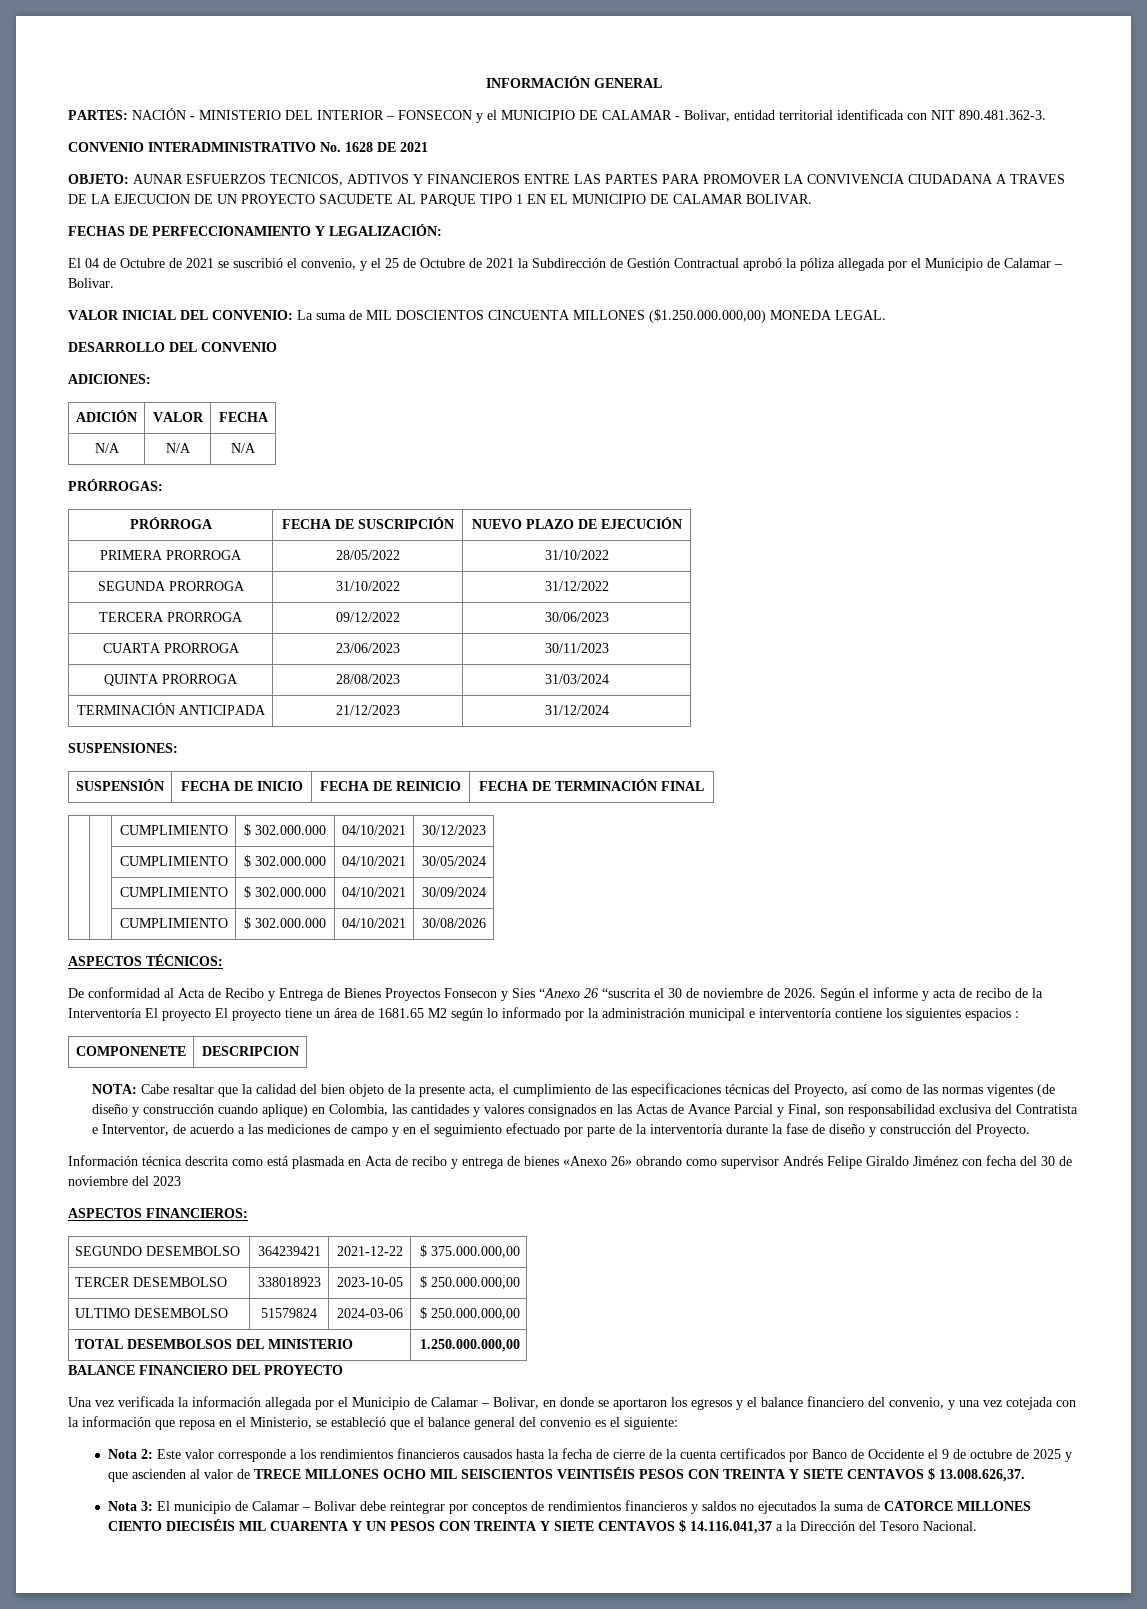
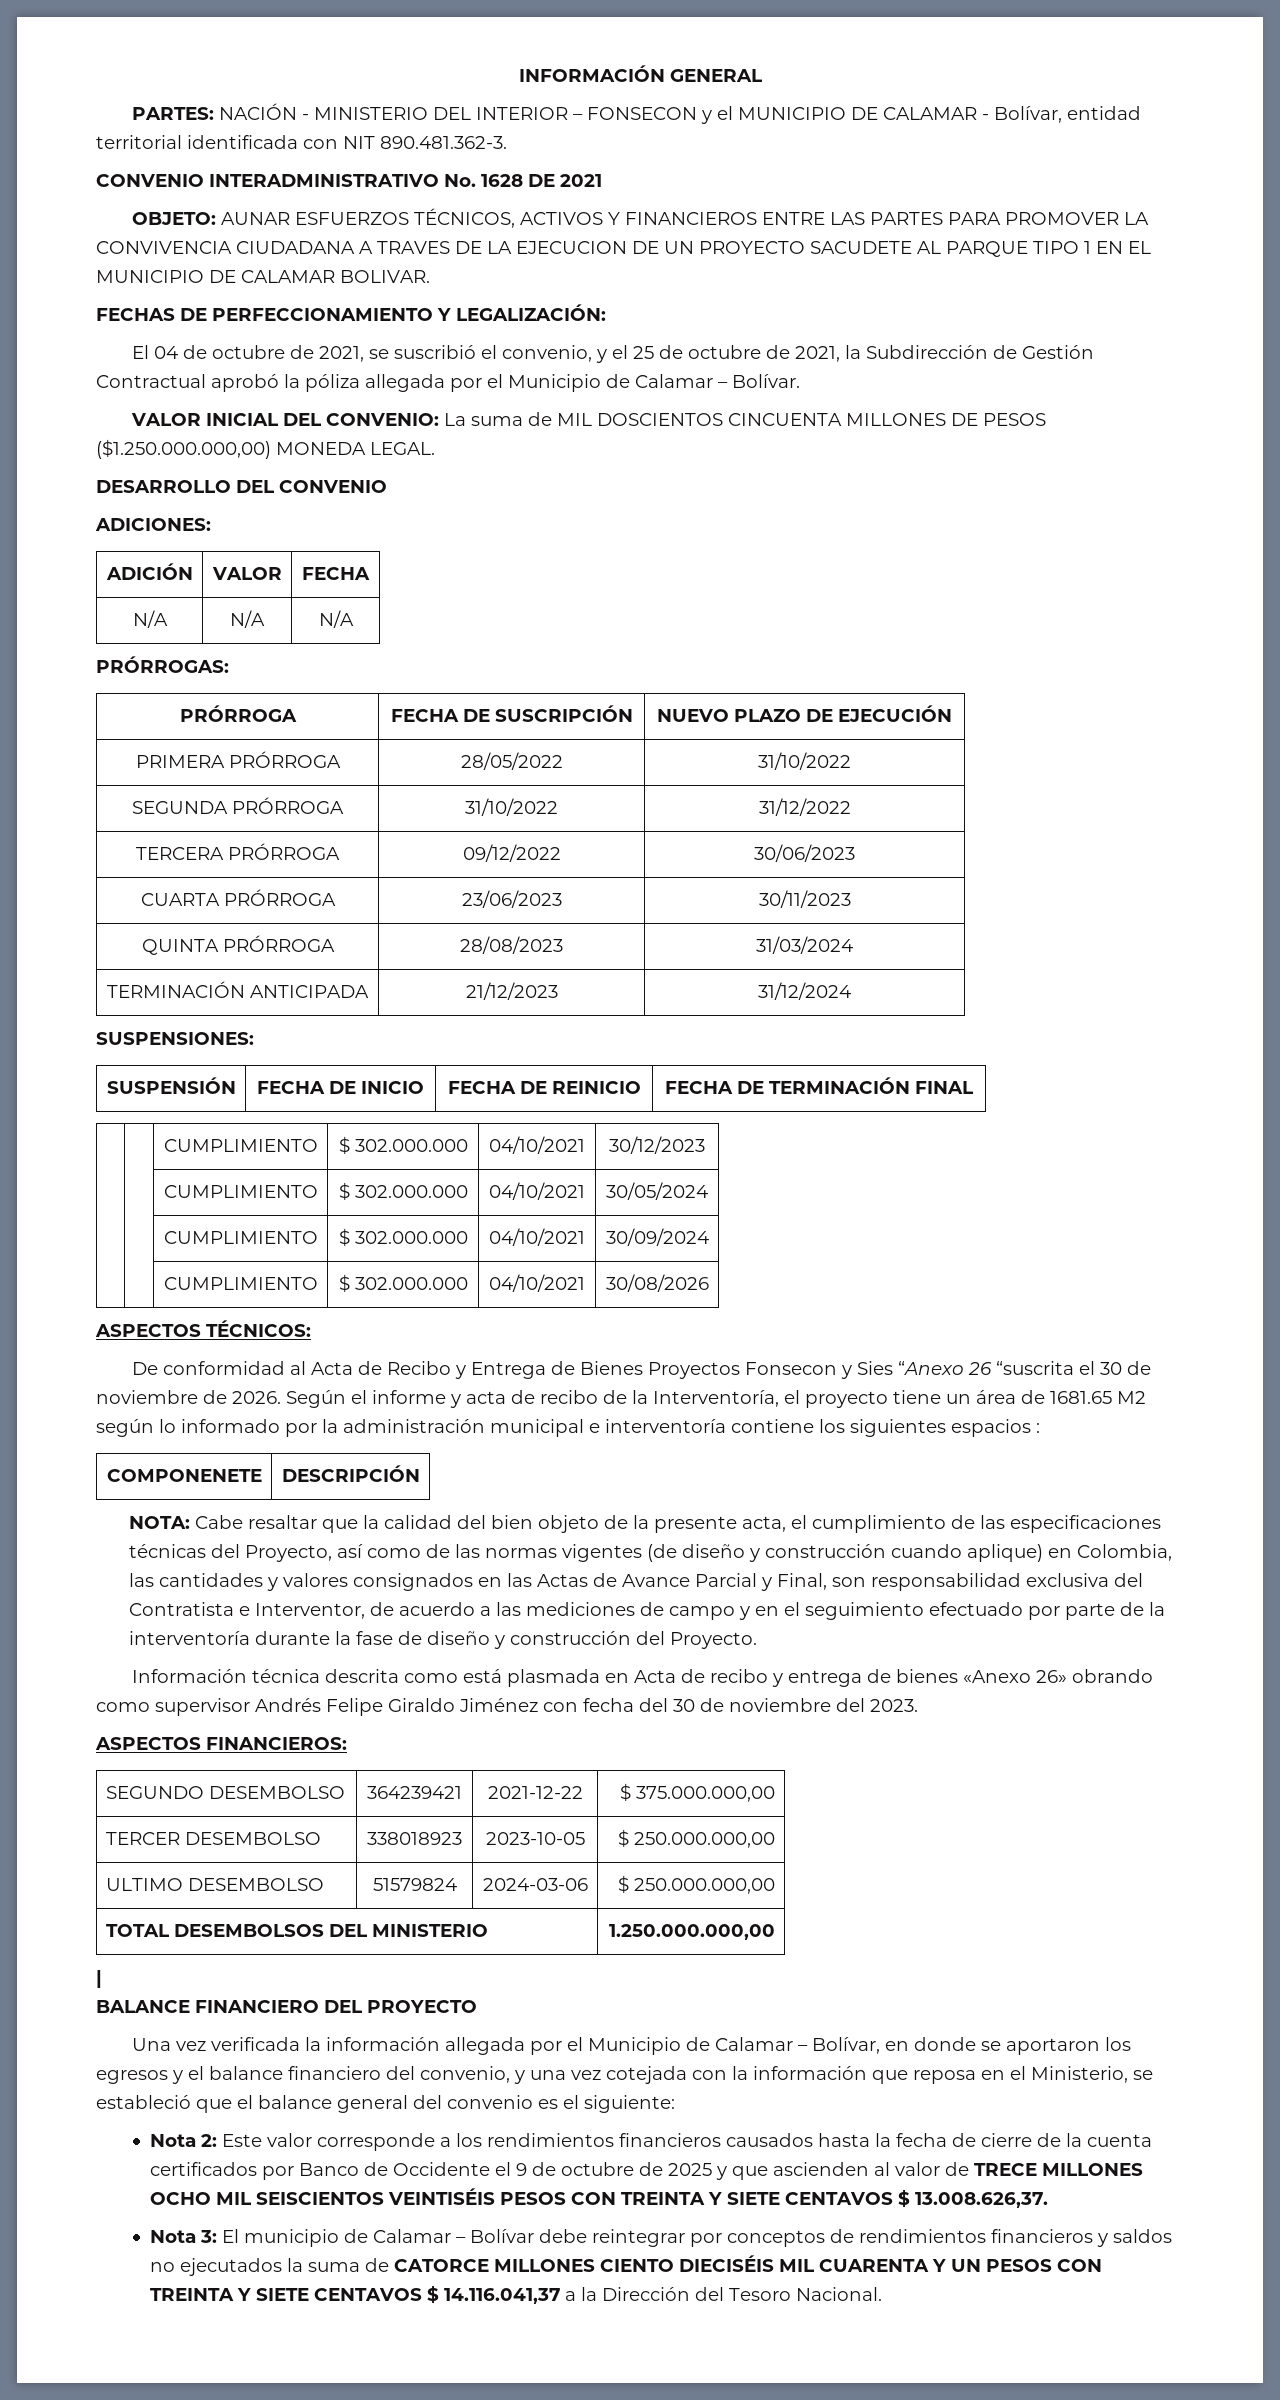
[684,110,730,122] Bolivar, -> [993,106,1062,123] Bolívar,
[270,174,409,186] TECNICOS, ADTIVOS -> [413,208,603,228] TÉCNICOS, ACTIVOS
[120,258,214,268] Octubre de 2021 -> [211,345,364,362] octubre de 2021,
[420,258,514,268] Octubre de 2021 -> [687,345,840,362] octubre de 2021,
[68,278,114,288] Bolivar. -> [732,374,800,388] Bolívar.
(645, 315) none -> [950,413,1046,426] DE PESOS
[166,550,242,560] PRORROGA -> [228,751,341,768] PRÓRROGA
[168,581,245,591] PRORROGA -> [232,797,344,814] PRÓRROGA
[167,612,243,622] PRORROGA -> [228,843,340,860] PRÓRROGA
[163,643,240,653] PRORROGA -> [223,889,336,906] PRÓRROGA
[162,674,238,684] PRORROGA -> [222,935,335,952] PRÓRROGA
[68,1008,228,1021] Interventoría El proyecto El -> [653,1390,800,1407] Interventoría, el
[201,1046,299,1056] DESCRIPCION -> [281,1465,420,1482] DESCRIPCIÓN
[153,1176,181,1186] 2023 -> [870,1699,918,1712] 2023.
(520, 1345) none -> [96,1970,102,1988] // |
[493,1397,539,1409] Bolivar, -> [811,2037,880,2054] Bolívar,
[313,1501,356,1511] Bolivar -> [469,2229,534,2243] Bolívar

